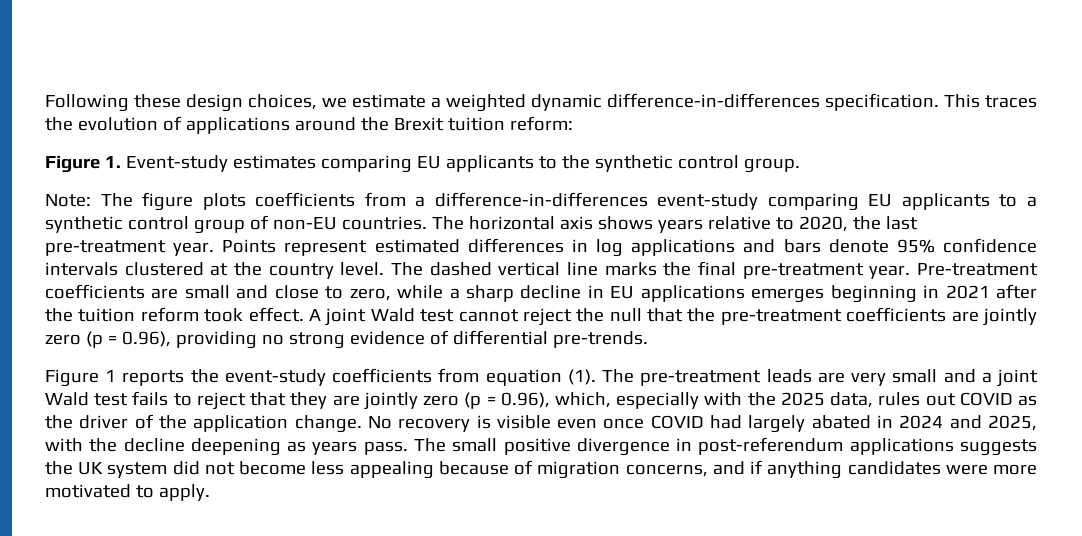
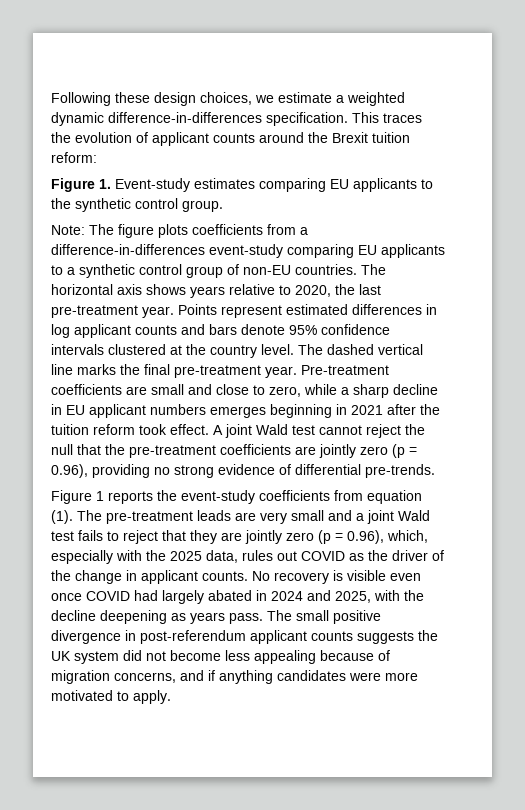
[185,117,290,134] applications -> [152,132,255,146] applicant counts
[631,239,736,256] applications -> [74,324,177,338] applicant counts
[640,285,745,302] applications -> [89,404,206,418] applicant numbers
[193,415,362,433] application change. -> [75,570,248,584] change in applicant counts.
[849,438,954,455] applications -> [250,630,353,644] applicant counts

